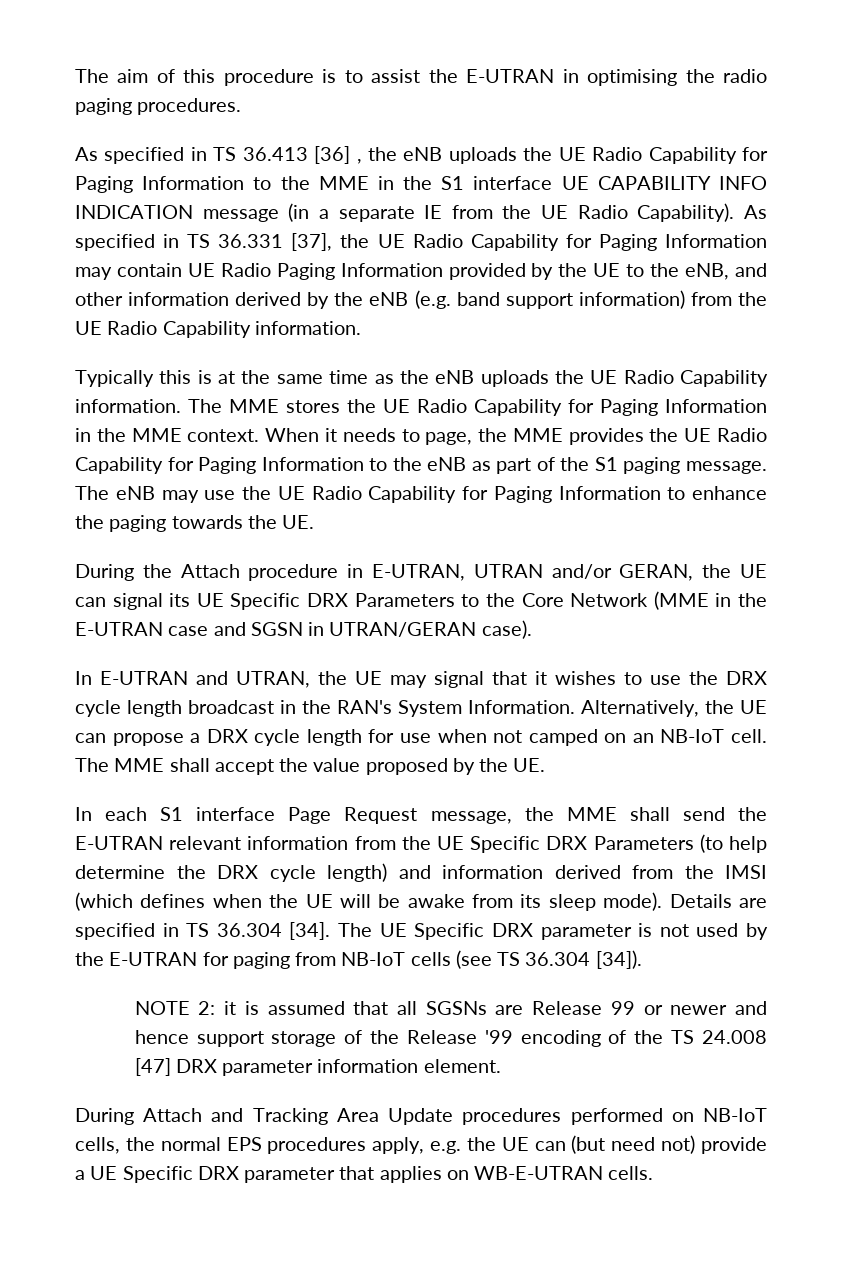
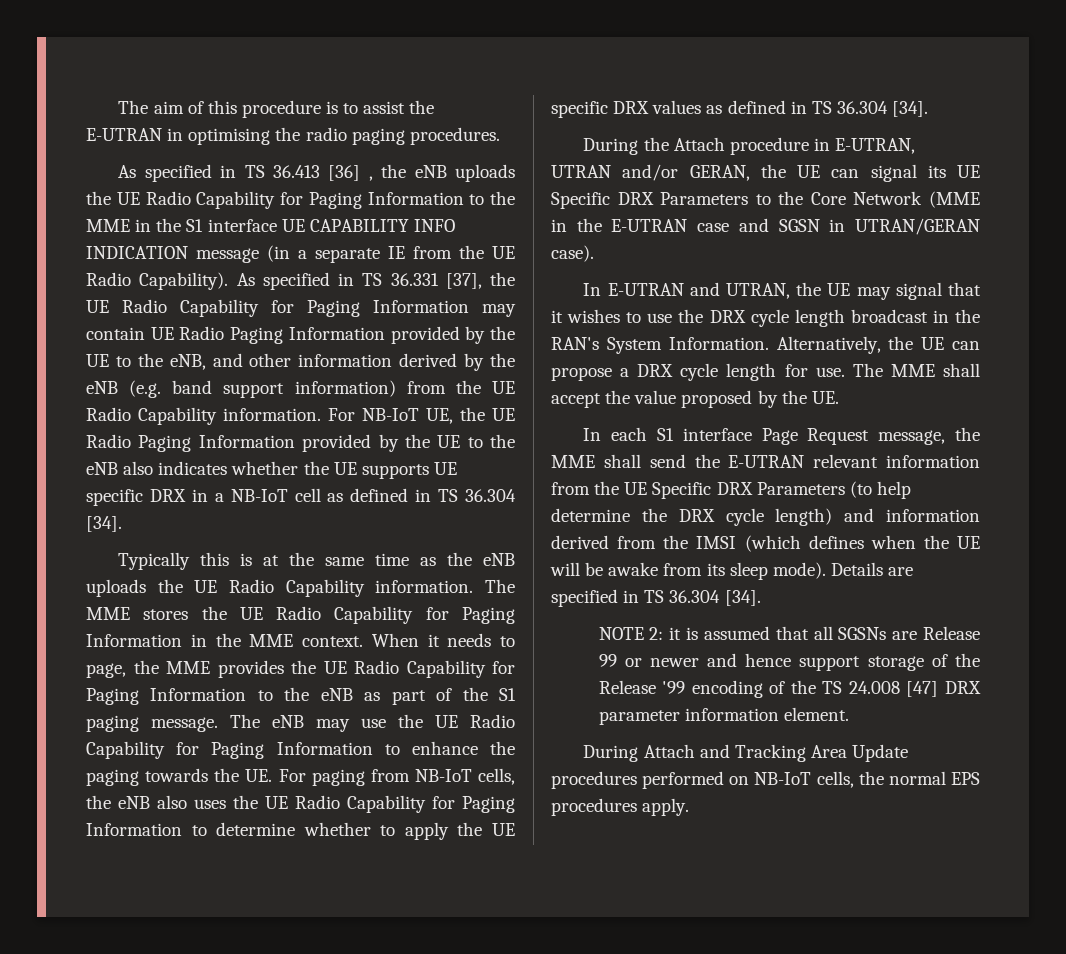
(361, 328) none -> [328,407,515,424] [86,434,515,452] [86,461,457,479] [86,488,516,506] [86,516,122,532] For NB-IoT UE, the UE Radio Paging Information provided by the UE to the eNB also indicates whether the UE supports UE specific DRX in a NB-IoT cell as defined in TS 36.304 [34].
(315, 522) none -> [278,768,515,786] [86,795,515,813] [86,822,515,840] [551,100,929,118] For paging from NB-IoT cells, the eNB also uses the UE Radio Capability for Paging Information to determine whether to apply the UE specific DRX values as defined in TS 36.304 [34].
[399,729,767,746] use when not camped on an NB-IoT cell. -> [815,367,845,377] use.
[338,923,768,940] [75,950,642,969] The UE Specific DRX parameter is not used by the E-UTRAN for paging from NB-IoT cells (see TS 36.304 [34]). -> (761, 598) none
[372,1135,767,1154] [75,1166,654,1183] apply, e.g. the UE can (but need not) provide a UE Specific DRX parameter that applies on WB-E-UTRAN cells. -> [642,798,690,816] apply.

